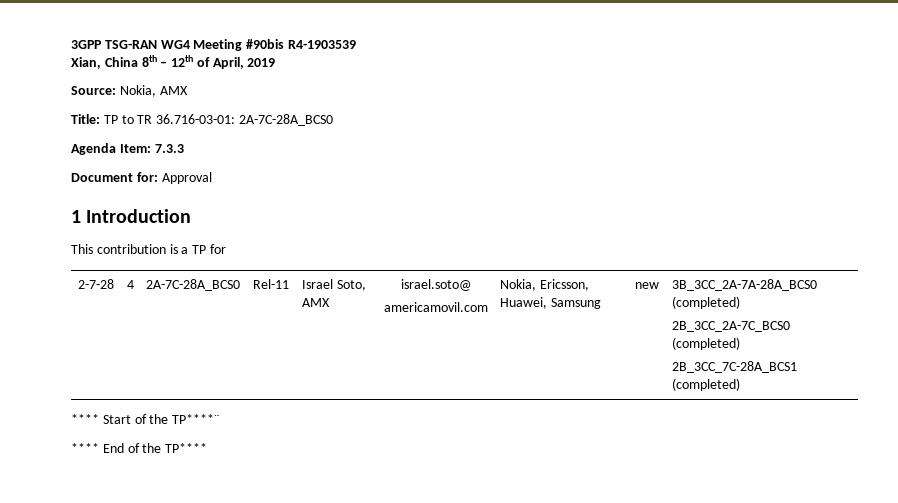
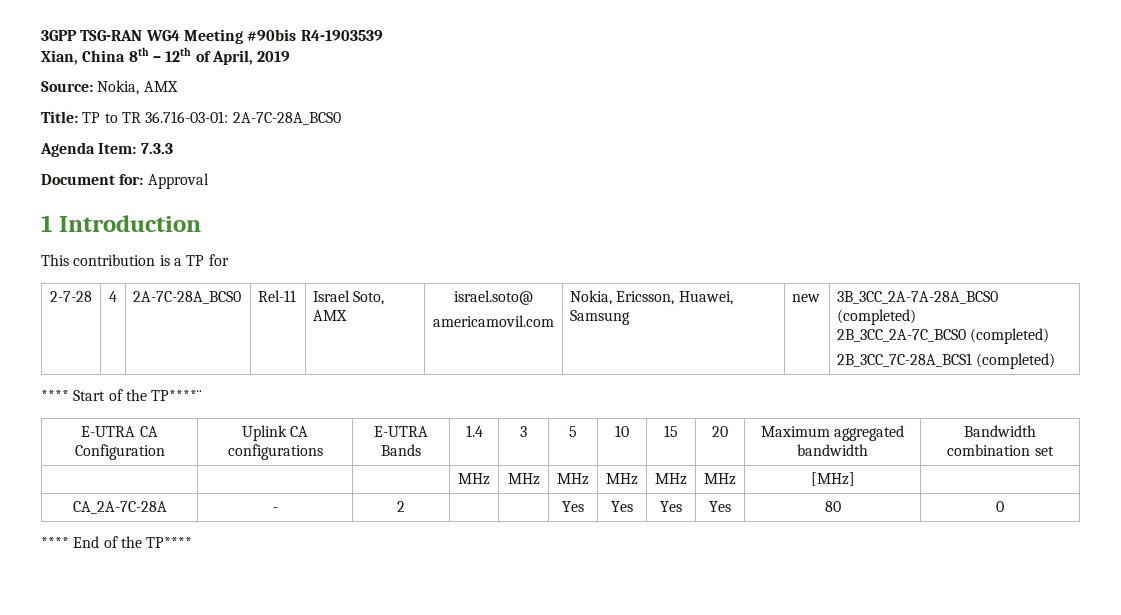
(221, 419) none -> [81,426,158,437] [74,444,165,460] [241,425,309,441] [227,444,323,460] [374,426,428,437] [381,444,421,456] [465,425,483,437] [520,426,527,437] [569,426,577,437] [615,425,629,437] [664,425,678,437] [712,426,728,437] [760,425,905,441] [797,444,868,456] [964,425,1036,437] [947,444,1054,456] [458,473,490,485] [507,473,540,485] [557,473,589,485] [606,473,638,485] [655,473,687,485] [704,473,736,485] [810,472,855,486] [72,501,167,514] [272,507,278,512] [397,501,405,512] [562,501,584,512] [611,501,633,512] [660,501,682,512] [709,501,731,512] [824,501,841,512] [996,501,1004,512] // E-UTRA CA Configuration | Uplink CA configurations | E-UTRA Bands | 1.4 | 3 | 5 | 10 | 15 | 20 | Maximum aggregated bandwidth | Bandwidth combination set // | | | MHz | MHz | MHz | MHz | MHz | MHz | [MHz] | // CA_2A-7C-28A | - | 2 | | | Yes | Yes | Yes | Yes | 80 | 0

